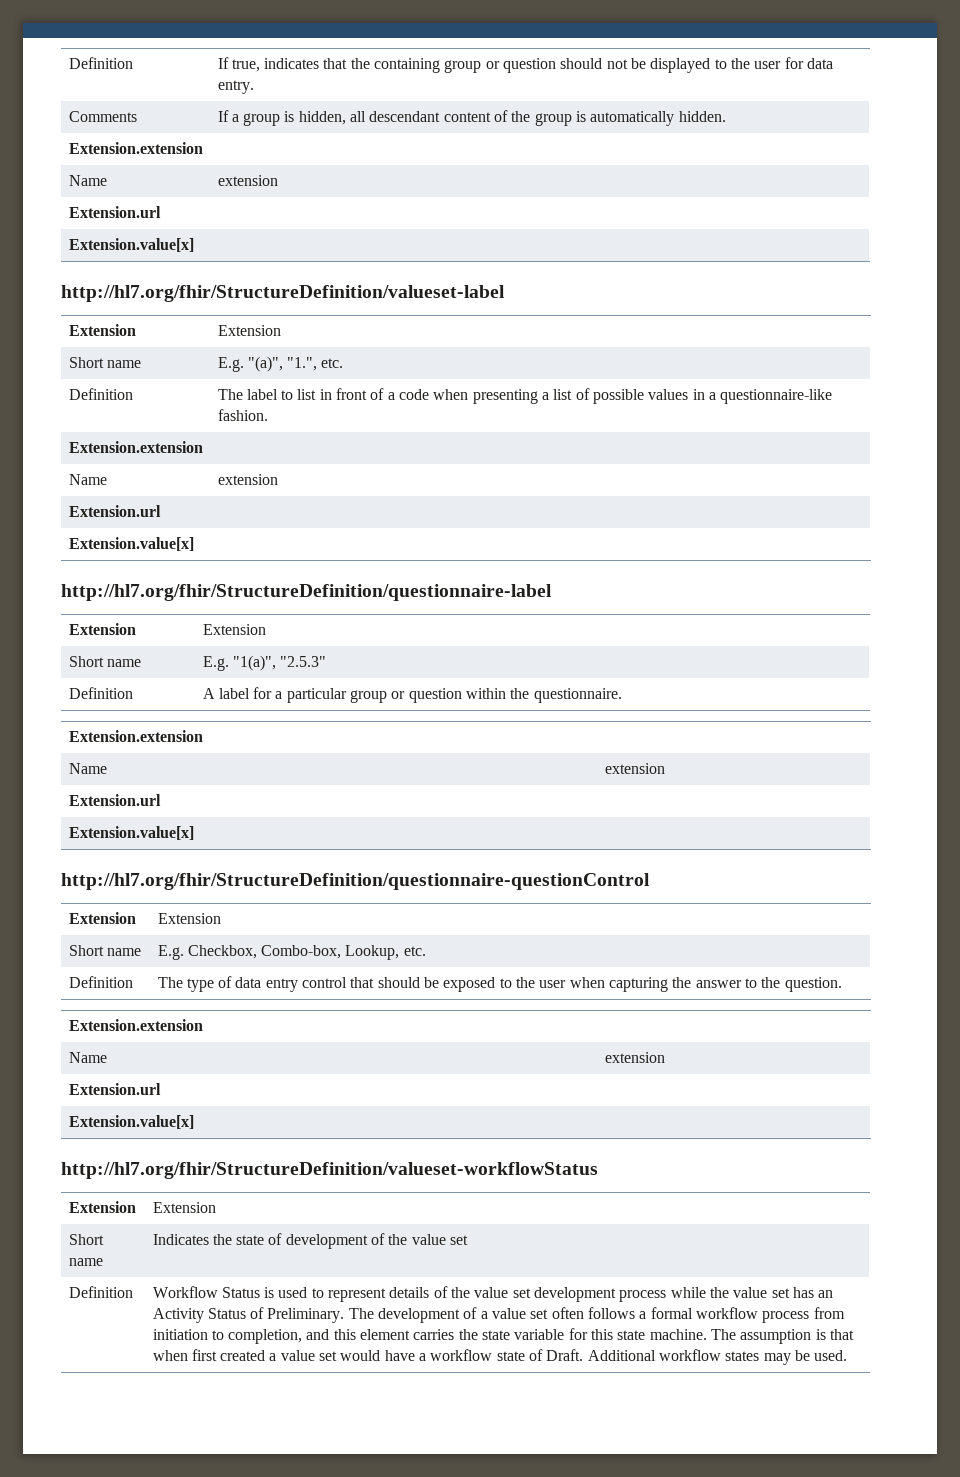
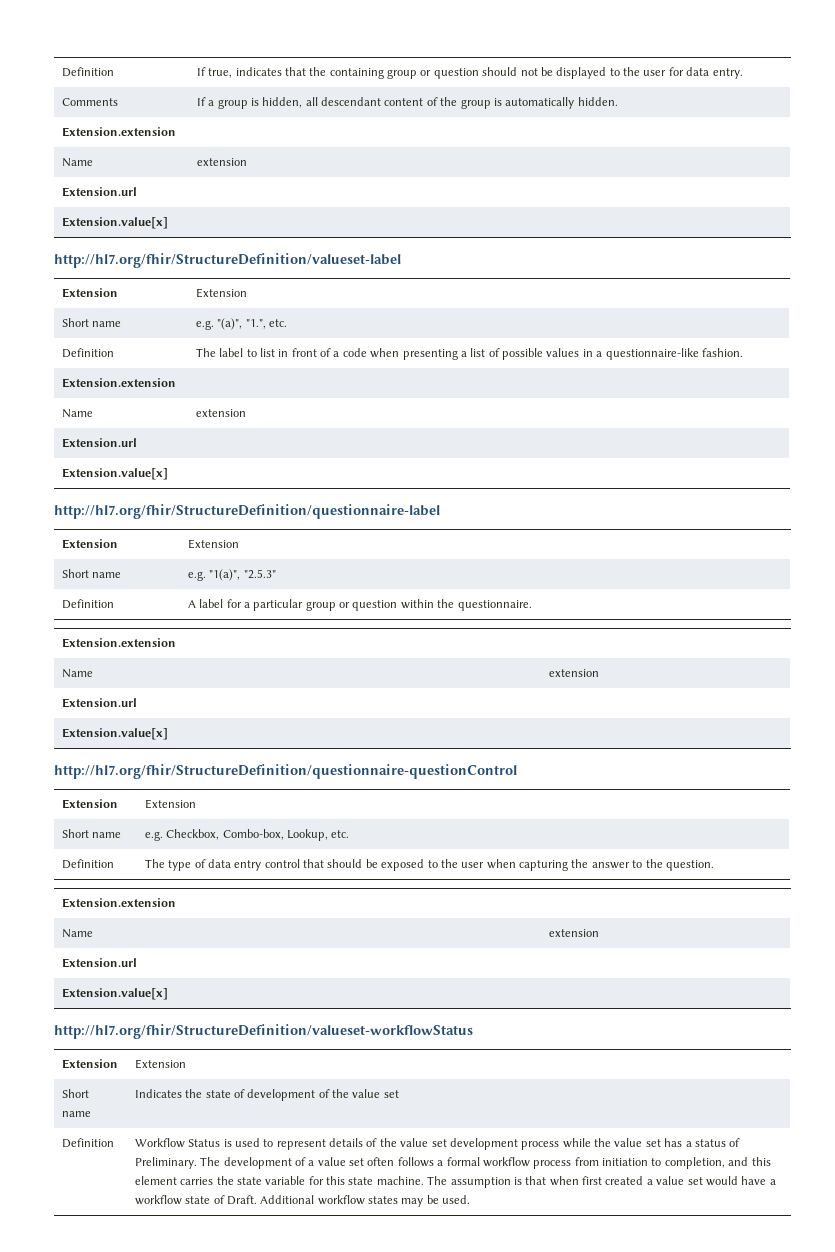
[217,357,244,372] E.g. -> [195,320,214,330] e.g.
[202,656,229,671] E.g. -> [187,571,206,581] e.g.
[157,945,184,960] E.g. -> [144,831,163,841] e.g.
[818,1290,834,1298] [152,1308,246,1323] an Activity Status -> [685,1139,726,1147] a status

